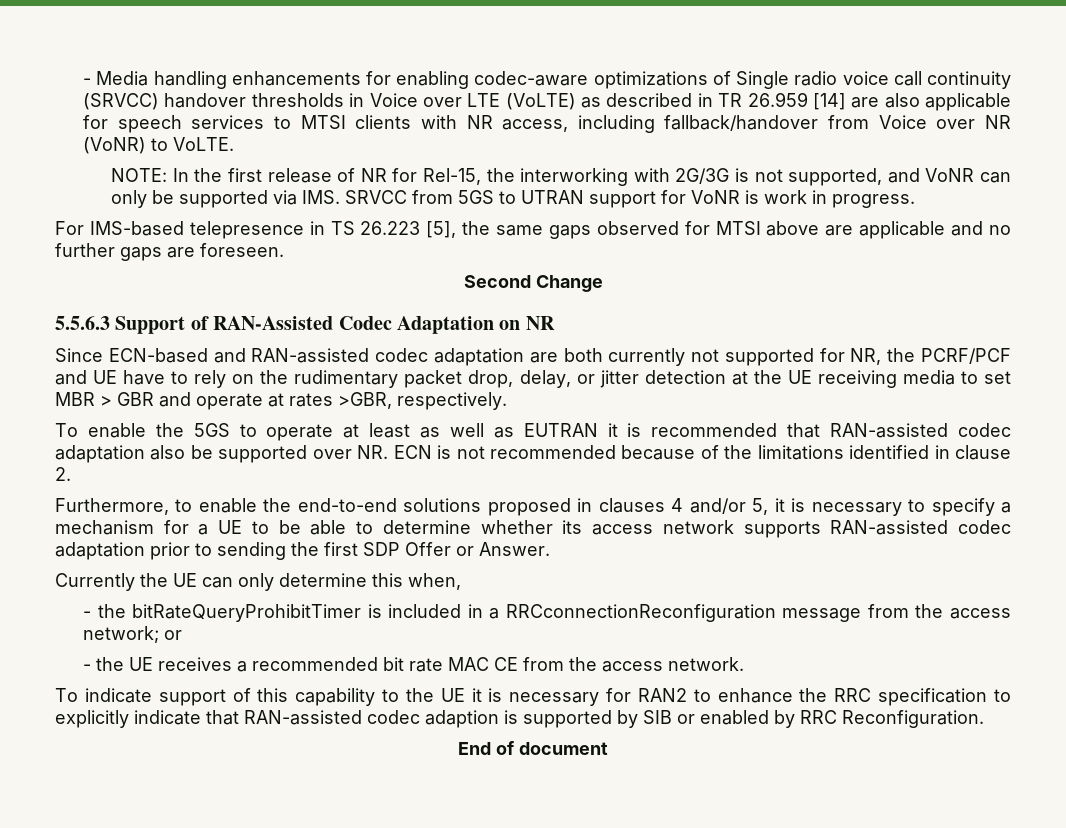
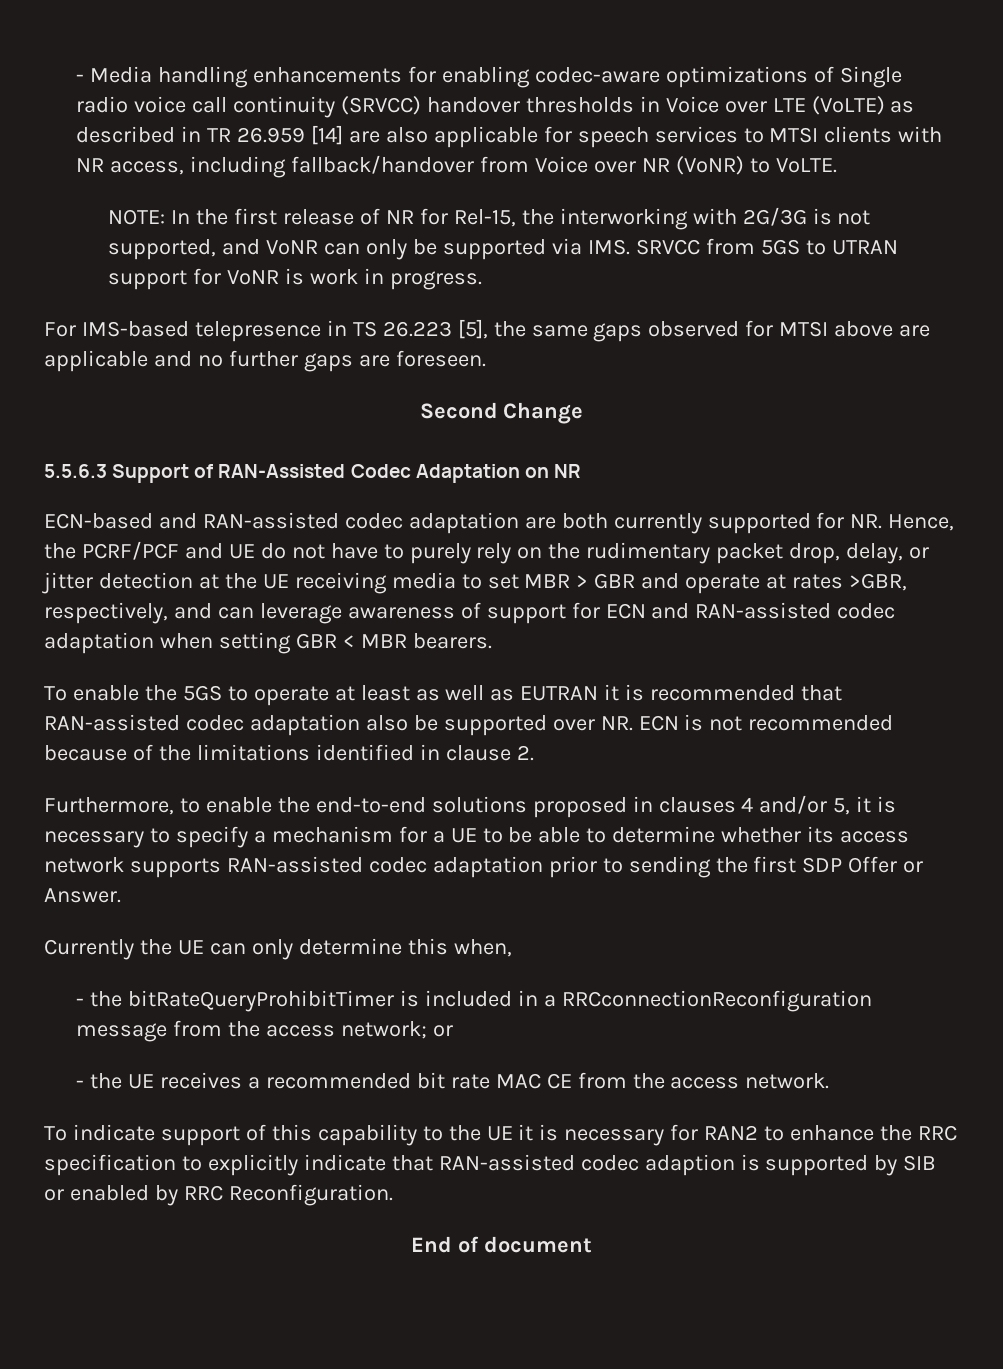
[55,348,103,362] Since -> (581, 471) none
[691,349,720,362] not -> (702, 523) none
[850,348,882,365] NR, -> [850,514,955,531] NR. Hence,
(118, 377) none -> [260,543,325,559] do not
(189, 377) none -> [409,543,471,564] purely
[397,392,507,410] respectively. -> [44,602,896,624] [44,632,492,654] respectively, and can leverage awareness of support for ECN and RAN-assisted codec adaptation when setting GBR < MBR bearers.

